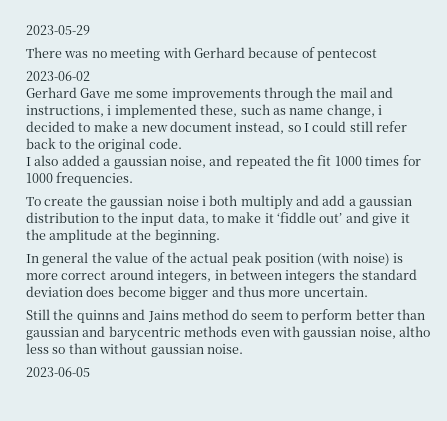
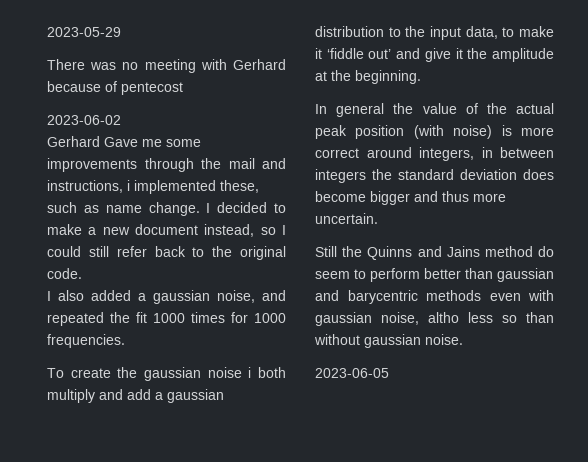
[326,104,382,118] change, i -> [148,202,211,216] change. I
[76,310,119,323] quinns -> [367,246,413,260] Quinns

